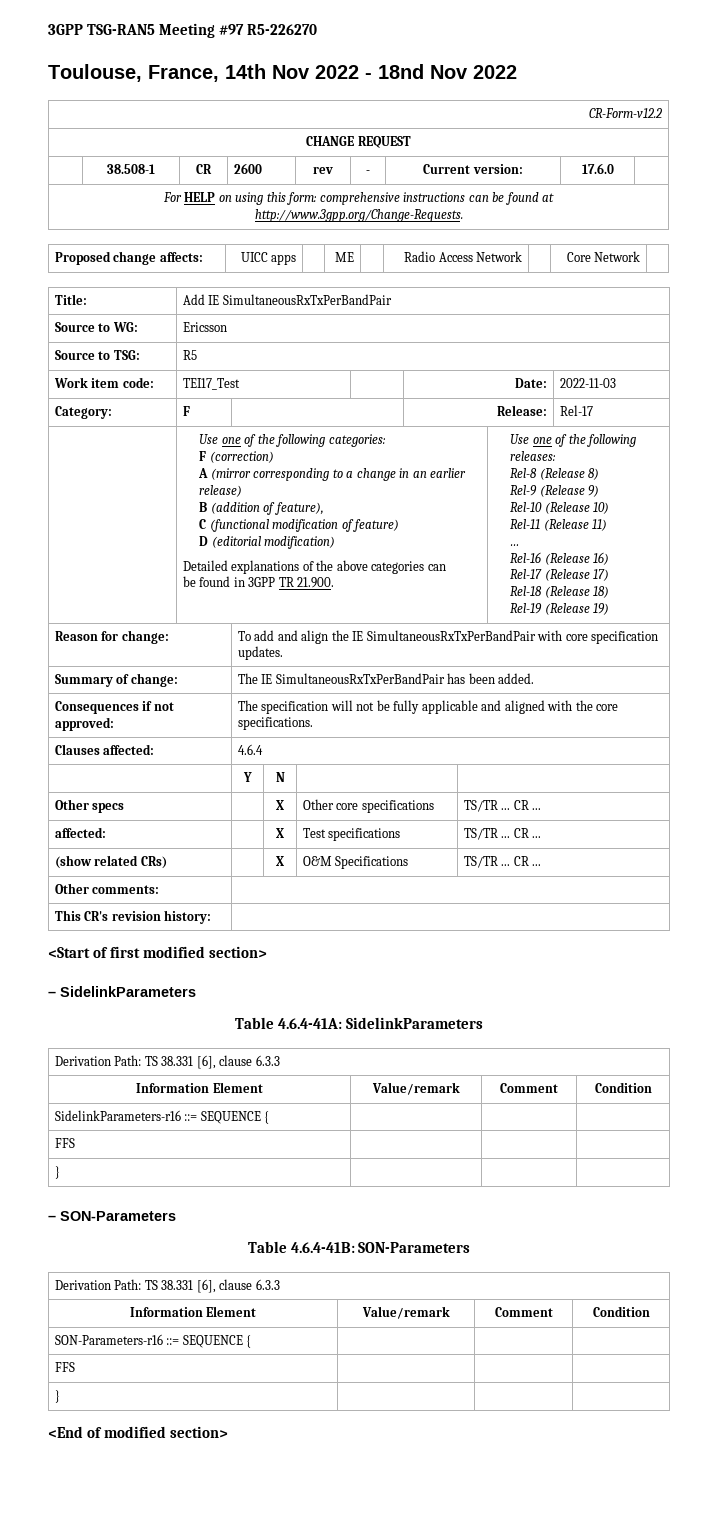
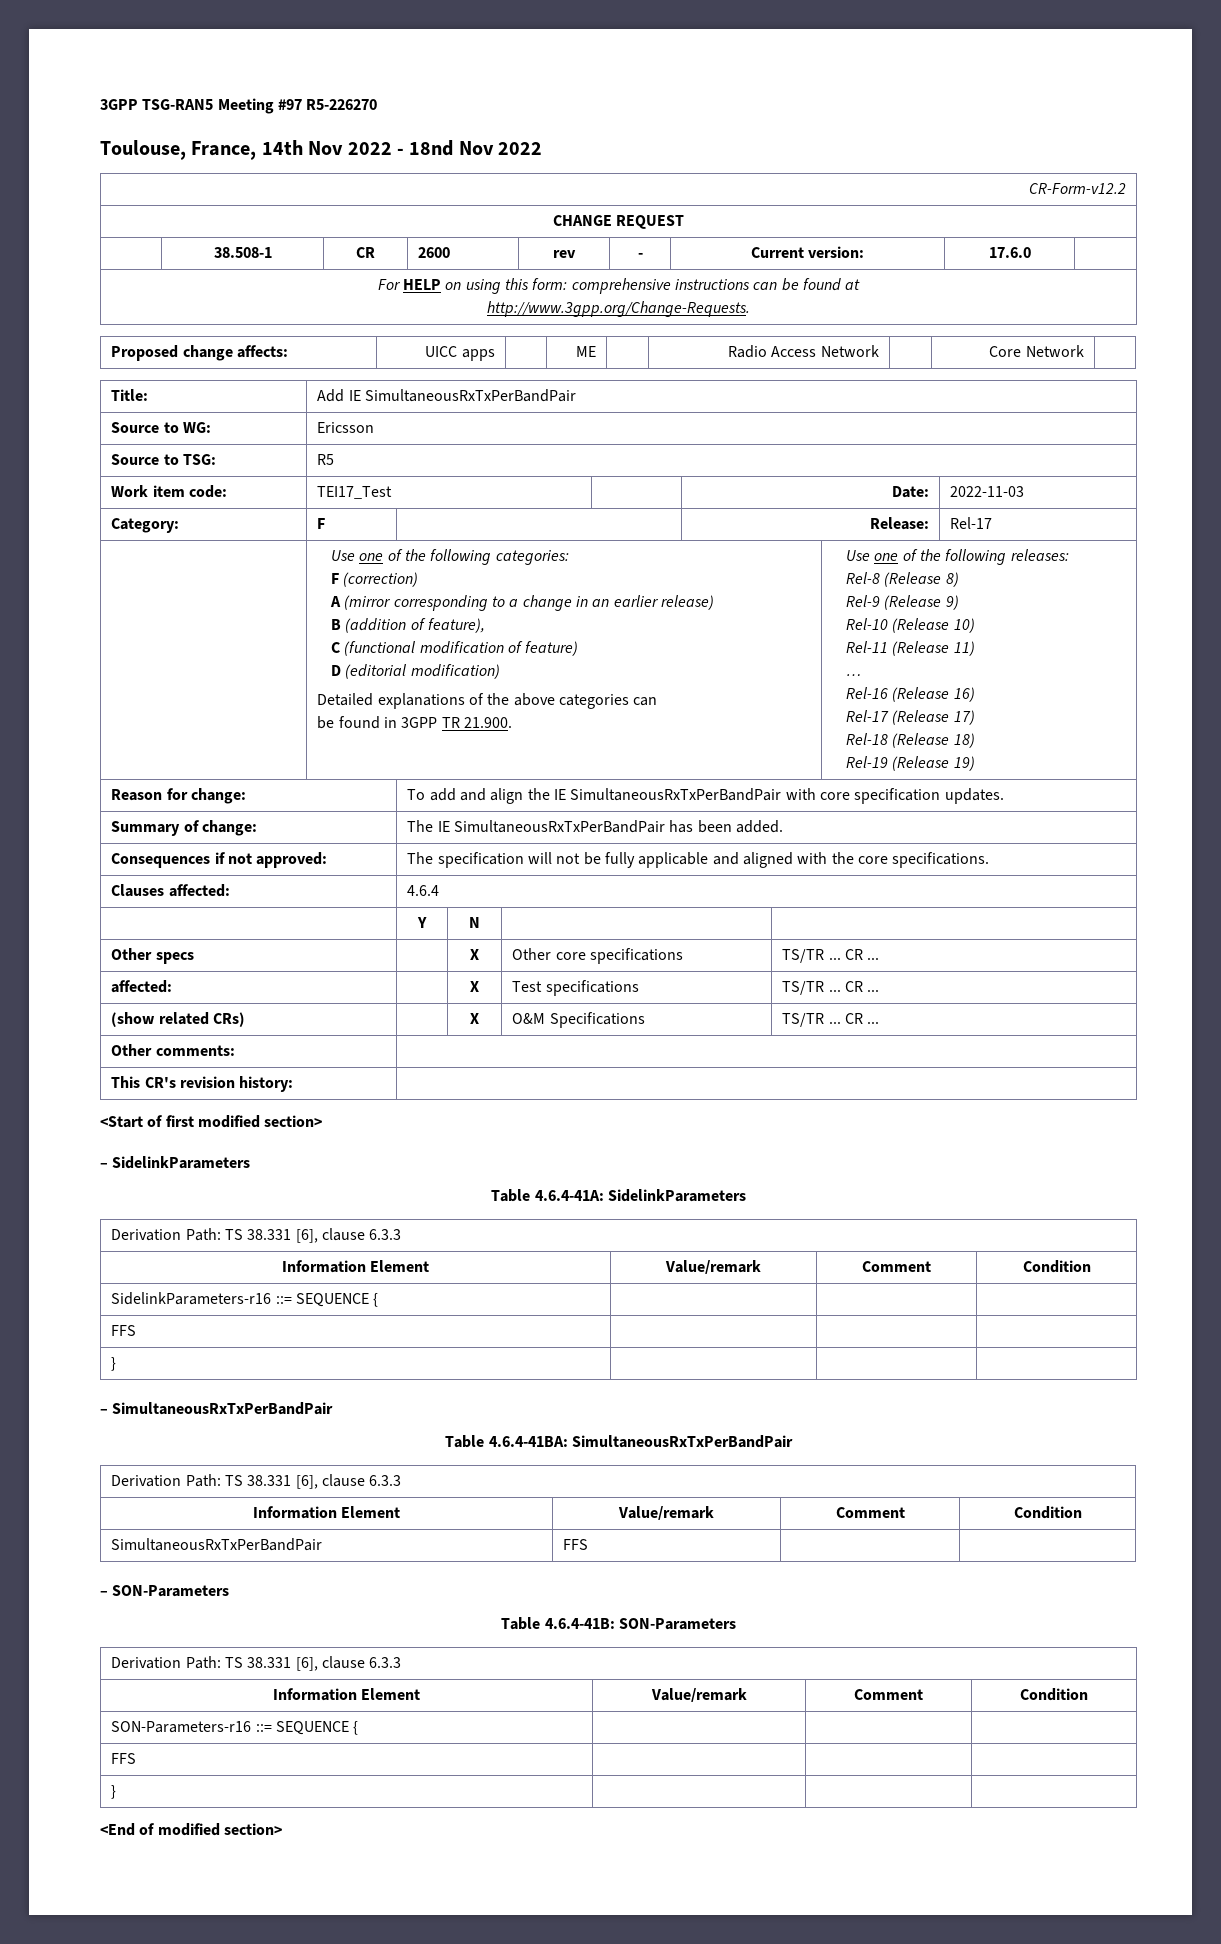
(60, 1172) none -> [100,1402,334,1415] [445,1435,793,1448] [111,1474,402,1489] [252,1506,401,1519] [618,1506,714,1520] [835,1507,905,1518] [1013,1506,1082,1519] [111,1538,323,1551] [563,1539,589,1550] // – SimultaneousRxTxPerBandPair // Table 4.6.4-41BA: SimultaneousRxTxPerBandPair // Derivation Path: TS 38.331 [6], clause 6.3.3 // Information Element | Value/remark | Comment | Condition // SimultaneousRxTxPerBandPair | FFS | |

